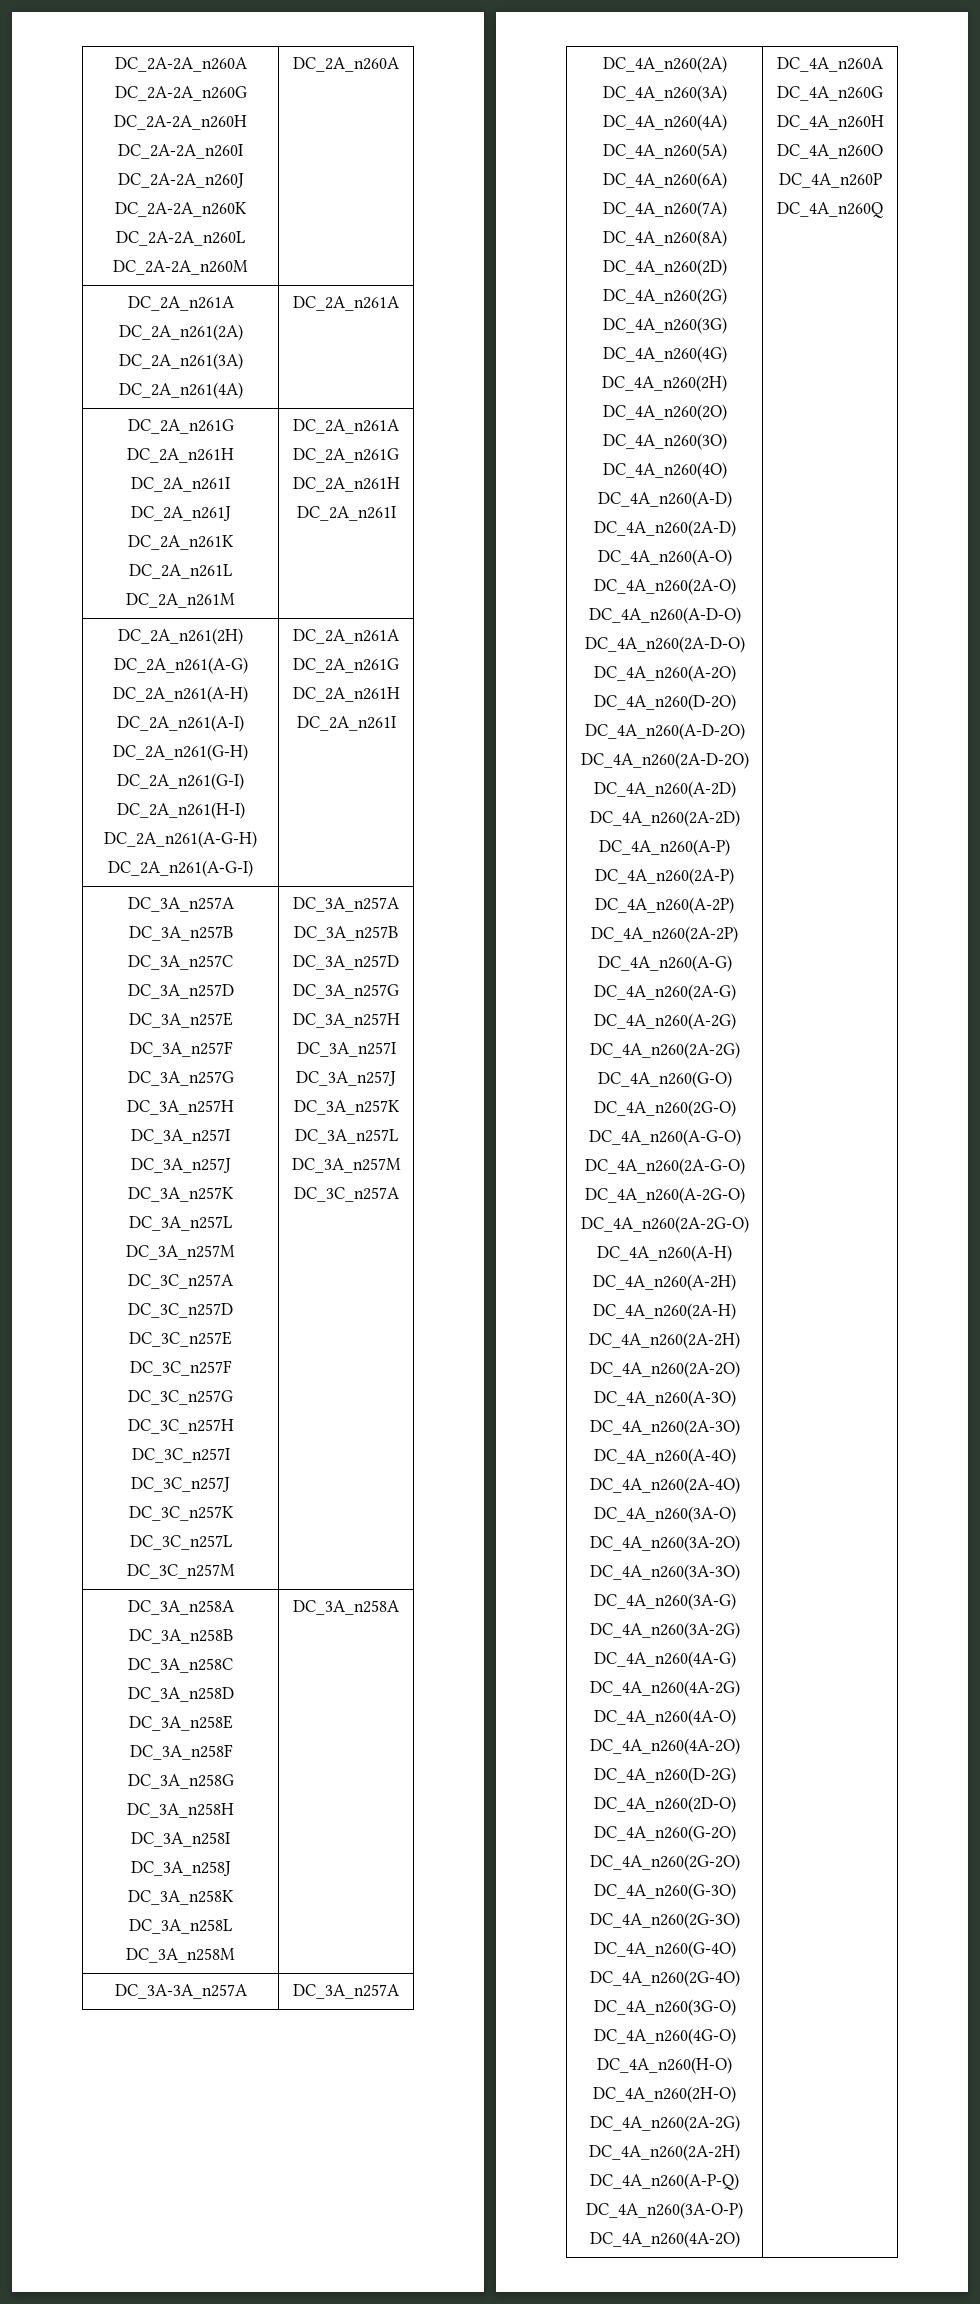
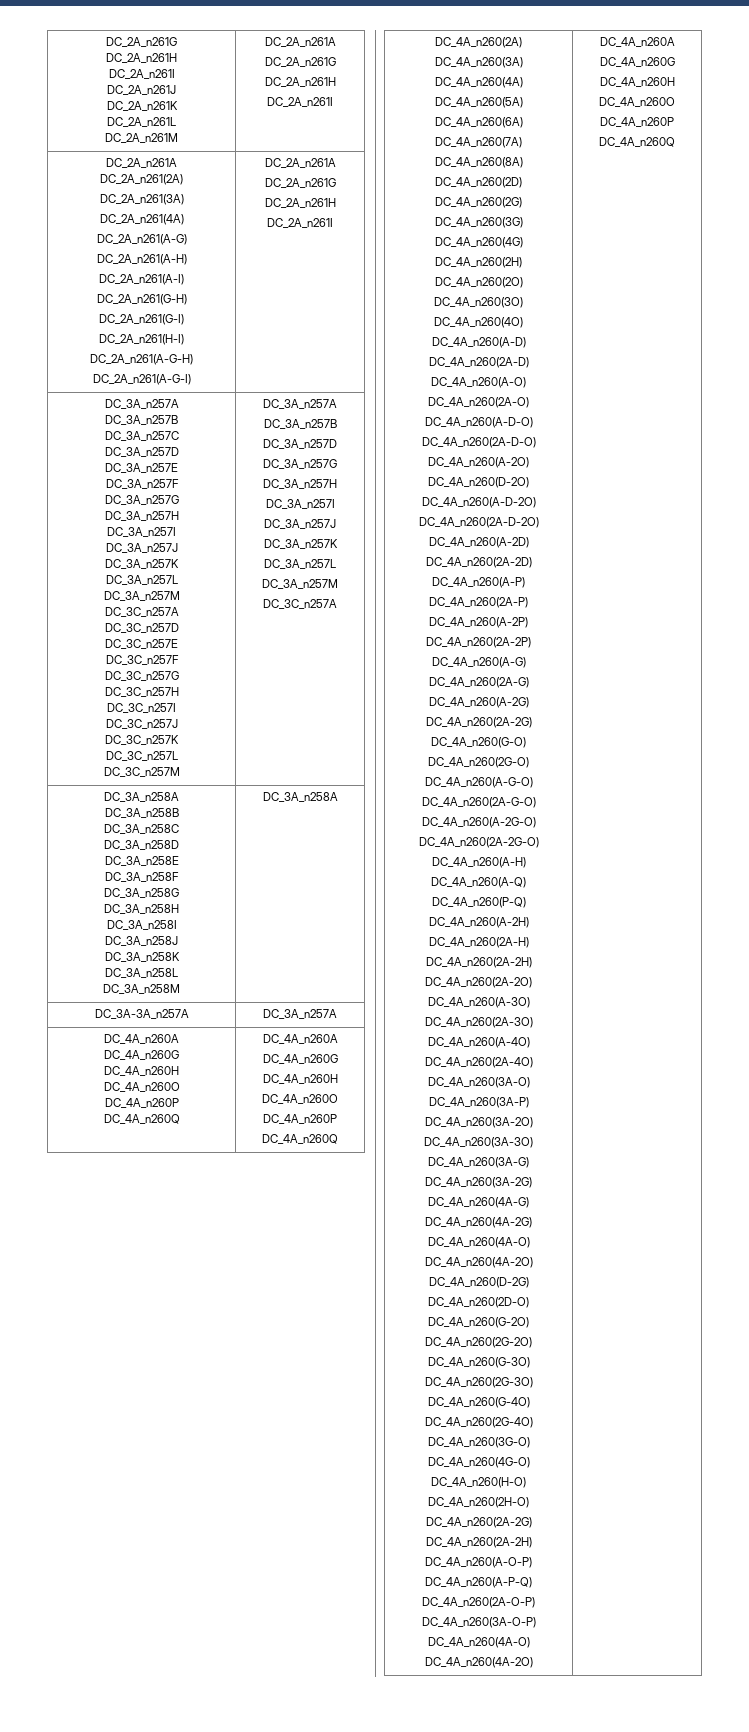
[114,57,248,72] [114,86,247,101] [114,115,247,130] [118,144,243,159] [117,173,244,188] [115,202,247,217] [116,231,245,246] [113,260,248,275] [293,57,400,72] [127,296,235,311] [118,324,243,341] [118,353,243,370] [118,382,243,399] [293,296,400,311] DC_2A-2A_n260A // DC_2A-2A_n260G // DC_2A-2A_n260H // DC_2A-2A_n260I // DC_2A-2A_n260J // DC_2A-2A_n260K // DC_2A-2A_n260L // DC_2A-2A_n260M | DC_2A_n260A // DC_2A_n261A // DC_2A_n261(2A) // DC_2A_n261(3A) // DC_2A_n261(4A) | DC_2A_n261A // -> (106, 42) none
[118,628,243,645] DC_2A_n261(2H) -> [106,158,177,168] [100,174,183,185] [99,194,184,205] [99,214,184,225] DC_2A_n261A // DC_2A_n261(2A) // DC_2A_n261(3A) // DC_2A_n261(4A)
(400, 1991) none -> [104,1034,179,1044] [104,1050,179,1060] [104,1066,179,1076] [103,1082,180,1092] [104,1098,179,1108] [103,1114,180,1124] [262,1034,338,1044] [262,1054,338,1064] [262,1074,338,1084] [262,1094,338,1104] [263,1114,337,1124] [262,1134,338,1144] // DC_4A_n260A // DC_4A_n260G // DC_4A_n260H // DC_4A_n260O // DC_4A_n260P // DC_4A_n260Q | DC_4A_n260A // DC_4A_n260G // DC_4A_n260H // DC_4A_n260O // DC_4A_n260P // DC_4A_n260Q
(732, 1253) none -> [431,877,526,888] [431,897,526,908] // DC_4A_n260(A-Q) // DC_4A_n260(P-Q)
(736, 1514) none -> [428,1097,529,1108] // DC_4A_n260(3A-P)
(740, 2152) none -> [425,1557,532,1568] // DC_4A_n260(A-O-P)
(739, 2181) none -> [422,1597,535,1608] // DC_4A_n260(2A-O-P)
(743, 2210) none -> [427,1637,530,1648] // DC_4A_n260(4A-O)

